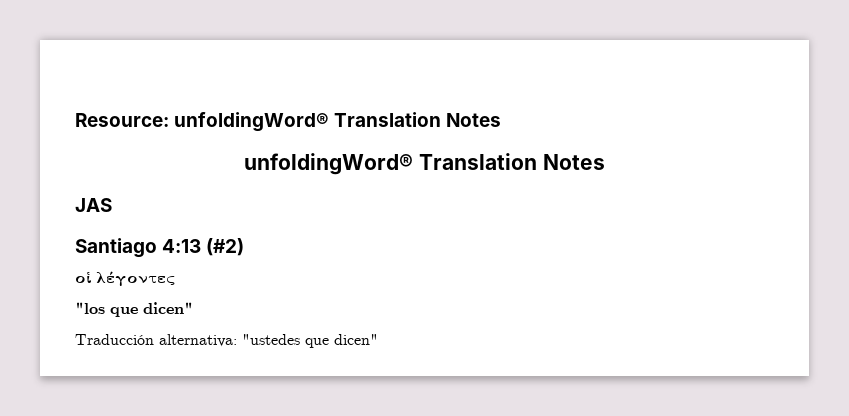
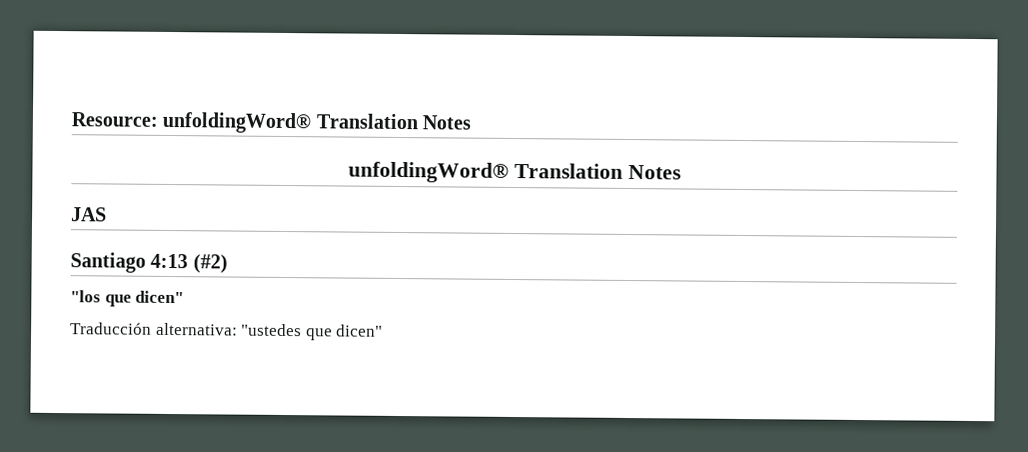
[75,271,175,286] // οἱ λέγοντες -> (228, 264) none

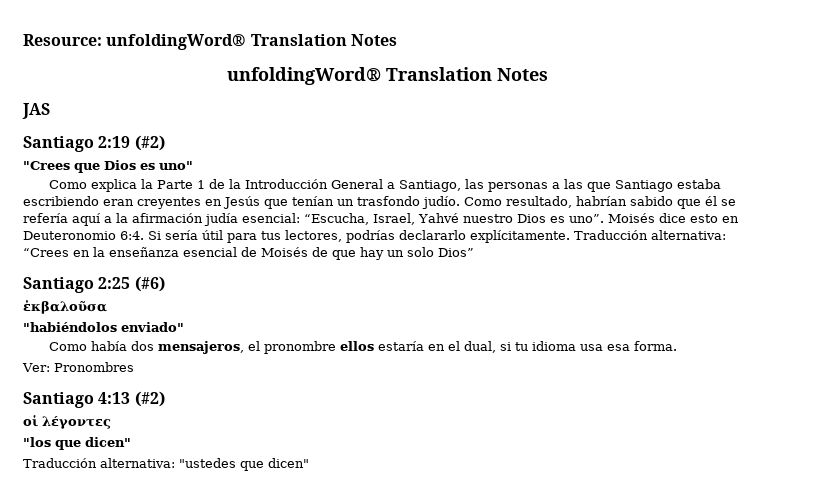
(107, 214) none -> [23,135,165,152] [23,160,193,173] [48,179,721,192] [23,196,736,209] [23,213,739,226] [23,230,726,243] [23,247,474,260] [23,276,165,293] [23,300,107,314] [23,322,184,332] [48,341,677,354] [22,362,134,372] // Santiago 2:19 (#2) // "Crees que Dios es uno" // Como explica la Parte 1 de la Introducción General a Santiago, las personas a las que Santiago estaba escribiendo eran creyentes en Jesús que tenían un trasfondo judío. Como resultado, habrían sabido que él se refería aquí a la afirmación judía esencial: “Escucha, Israel, Yahvé nuestro Dios es uno”. Moisés dice esto en Deuteronomio 6:4. Si sería útil para tus lectores, podrías declararlo explícitamente. Traducción alternativa: “Crees en la enseñanza esencial de Moisés de que hay un solo Dios” // Santiago 2:25 (#6) // ἐκβαλοῦσα // "habiéndolos enviado" // Como había dos mensajeros, el pronombre ellos estaría en el dual, si tu idioma usa esa forma. // Ver: Pronombres
(228, 264) none -> [23,415,111,429] // οἱ λέγοντες

